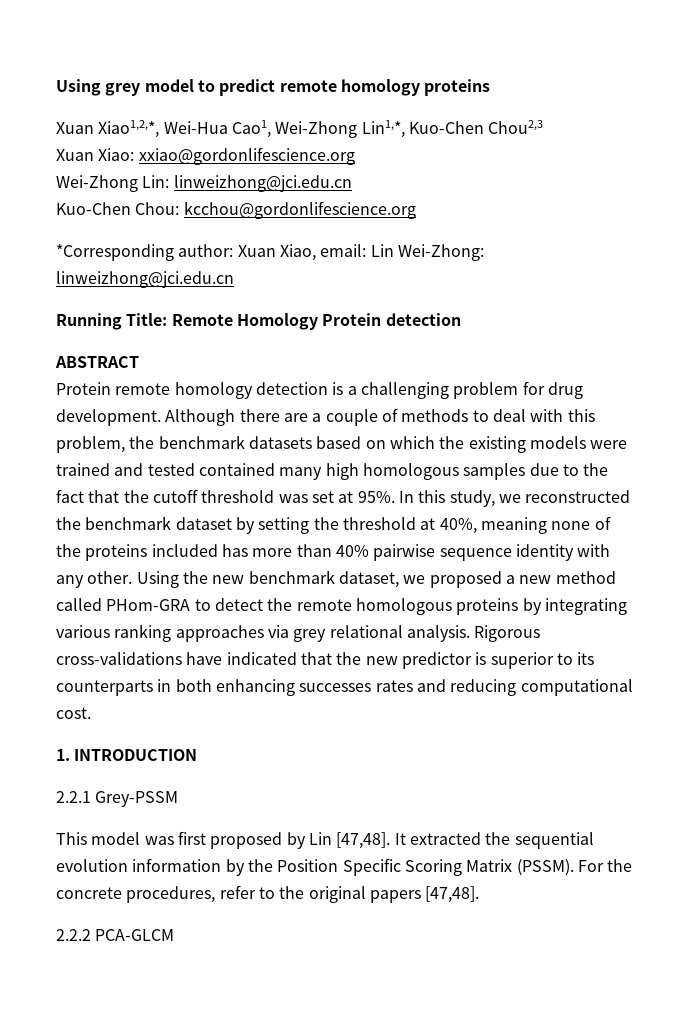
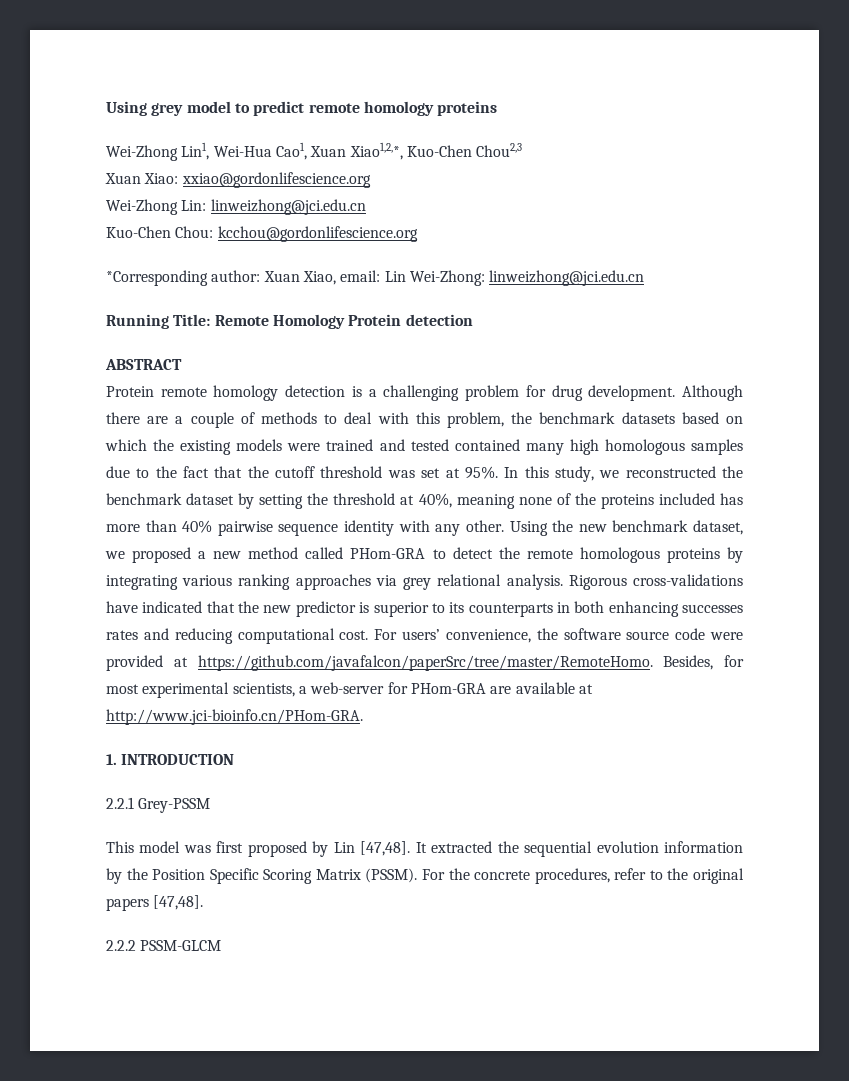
[56,120,405,138] Xuan Xiao1,2,*, Wei-Hua Cao1, Wei-Zhong Lin1,*, -> [106,142,403,161] Wei-Zhong Lin1, Wei-Hua Cao1, Xuan Xiao1,2,*,
(91, 713) none -> [374,628,744,643] [106,655,744,671] [106,682,593,698] [106,709,363,725] For users’ convenience, the software source code were provided at https://github.com/javafalcon/paperSrc/tree/master/RemoteHomo. Besides, for most experimental scientists, a web-server for PHom-GRA are available at http://www.jci-bioinfo.cn/PHom-GRA.
[95,929,175,941] PCA-GLCM -> [140,940,222,951] PSSM-GLCM

